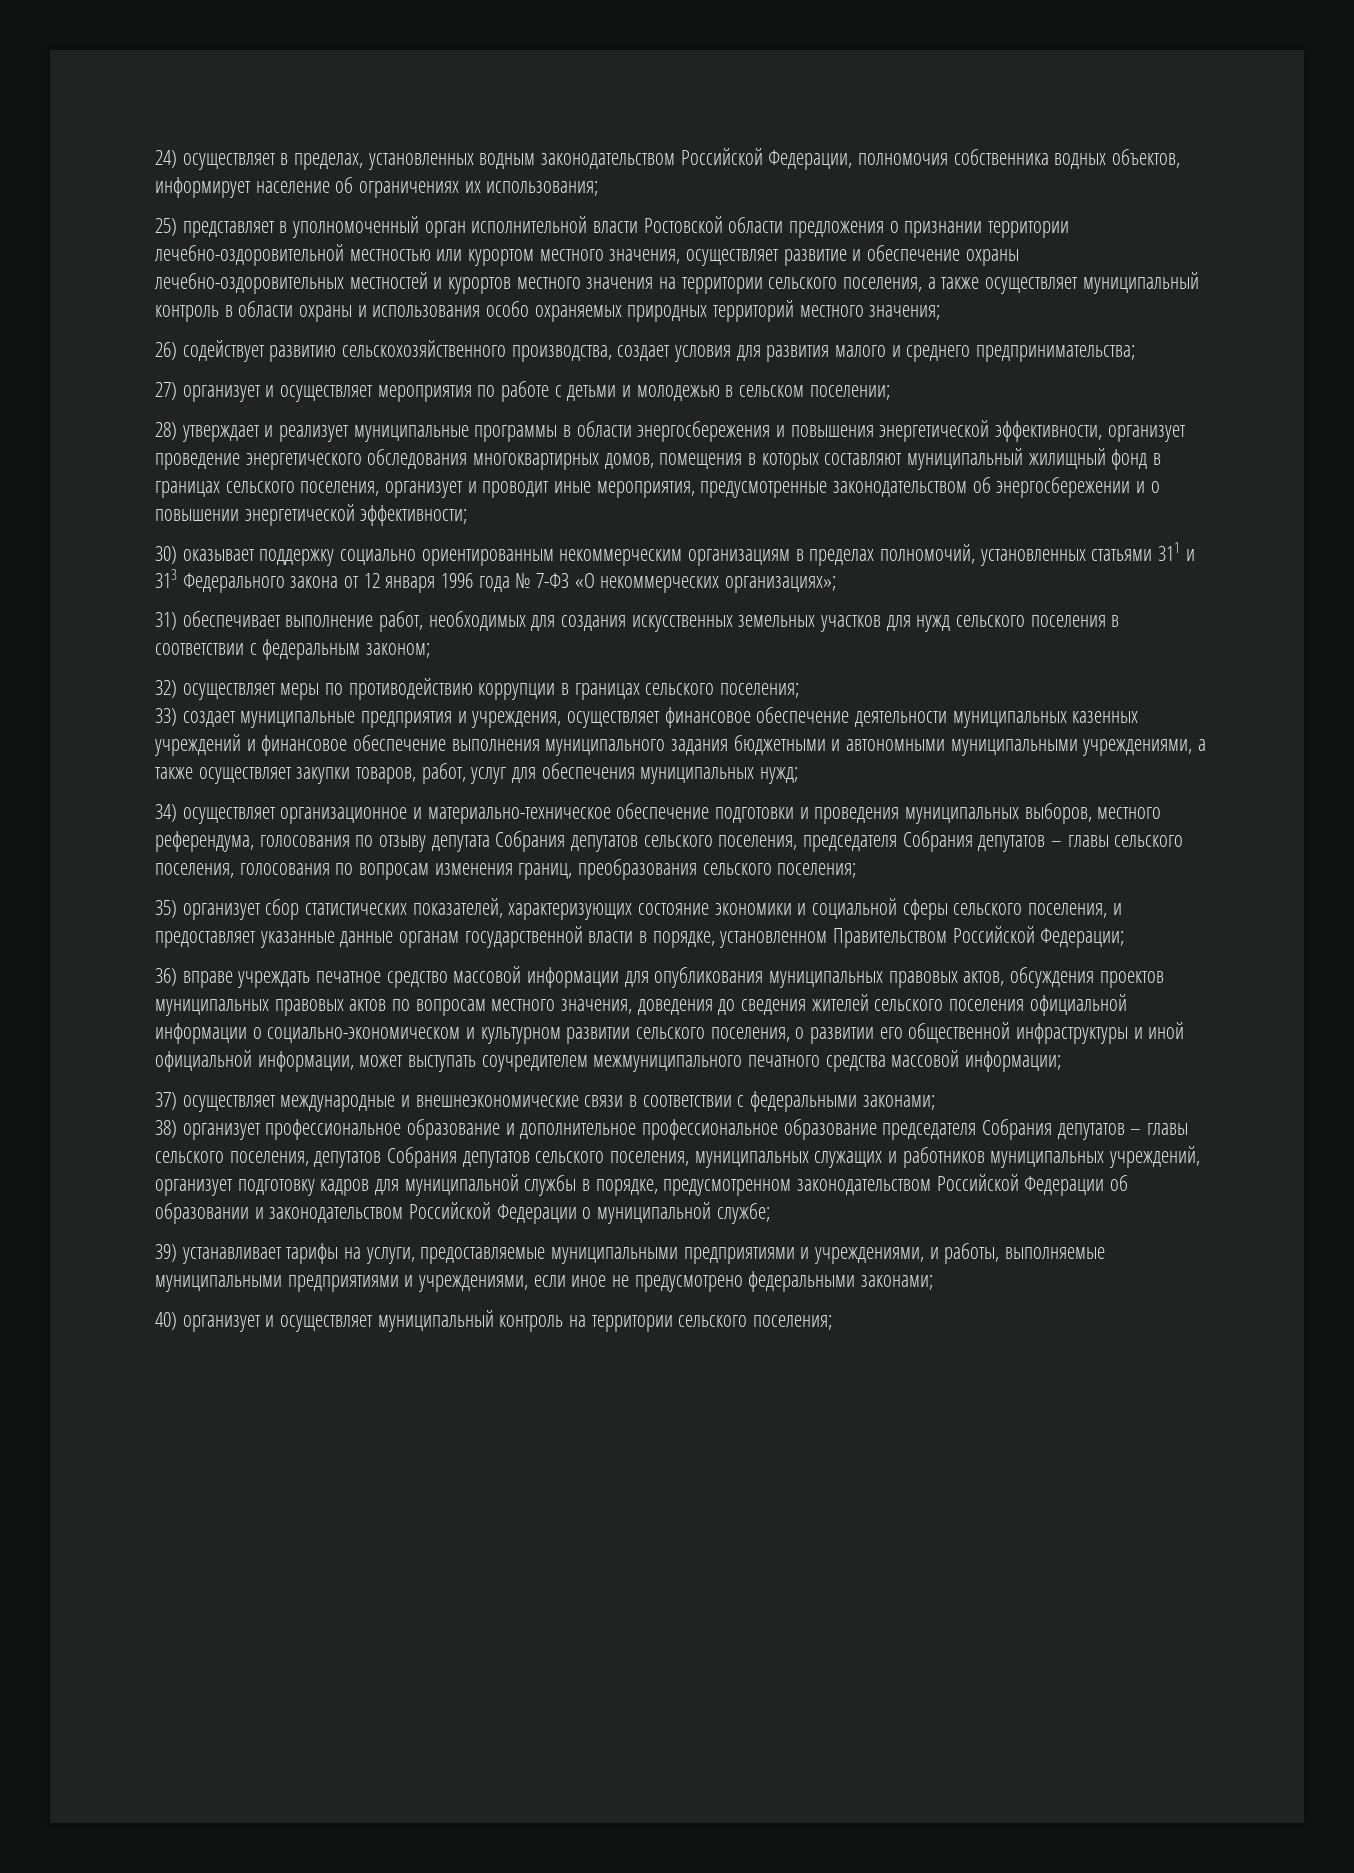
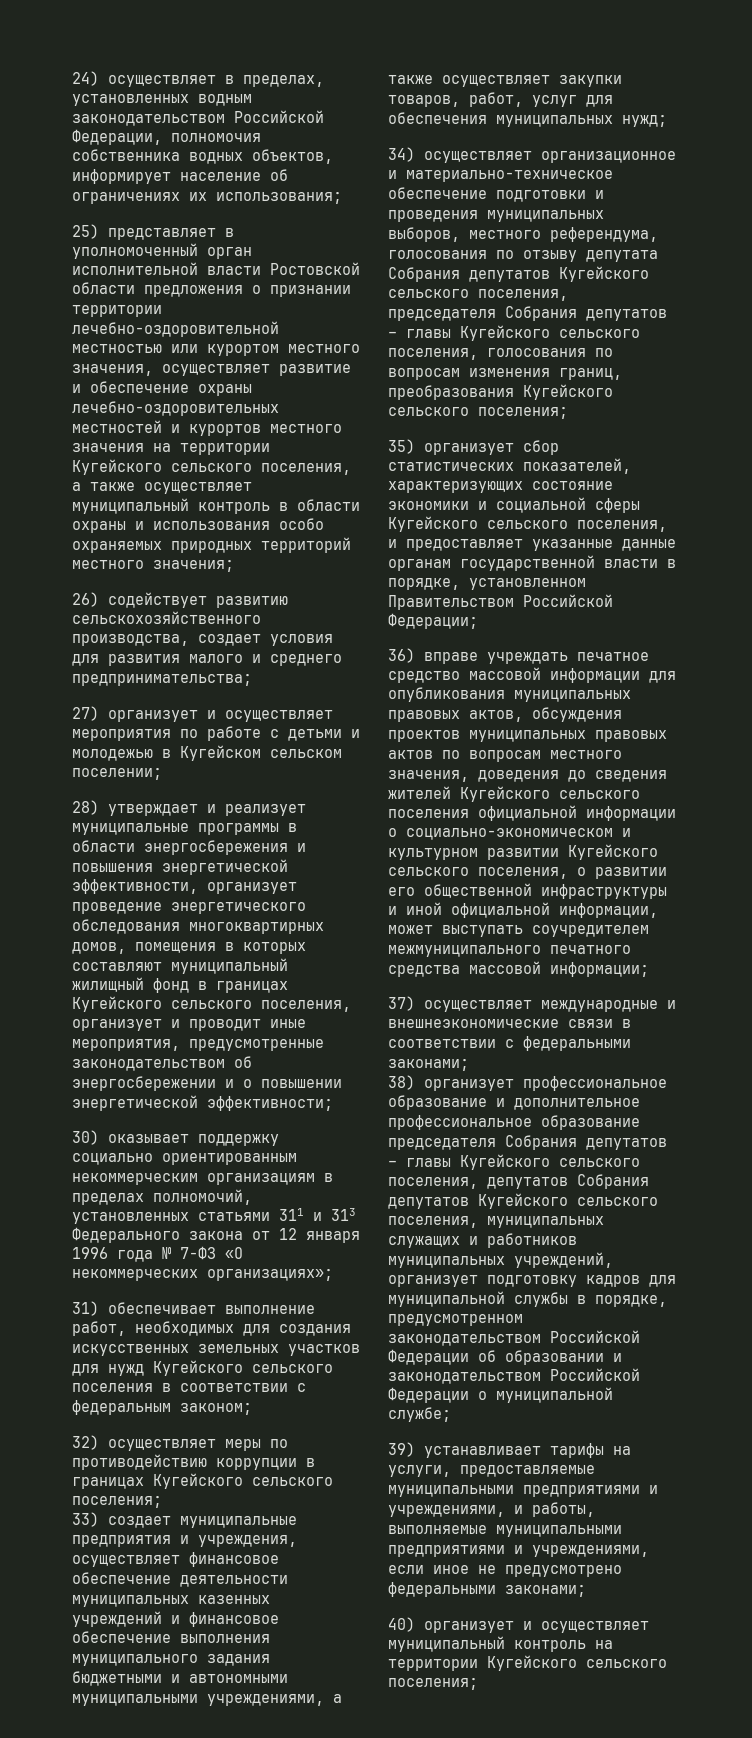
(763, 285) none -> [72,459,162,475] Кугейского
(734, 391) none -> [180,745,261,761] Кугейском
(220, 489) none -> [72,996,162,1012] Кугейского
(951, 623) none -> [153,1360,243,1376] Кугейского
(640, 691) none -> [153,1473,243,1489] Кугейского
(639, 843) none -> [559,266,649,282] Кугейского
(1109, 841) none -> [460,325,550,341] Кугейского
(698, 869) none -> [523,384,613,400] Кугейского
(948, 909) none -> [388,516,478,532] Кугейского
(869, 1002) none -> [460,786,550,802] Кугейского
(631, 1035) none -> [568,844,658,860] Кугейского
(1189, 1129) none -> [460,1154,550,1170] Кугейского
(530, 1159) none -> [478,1193,568,1209] Кугейского
(673, 1323) none -> [487,1655,577,1671] Кугейского

